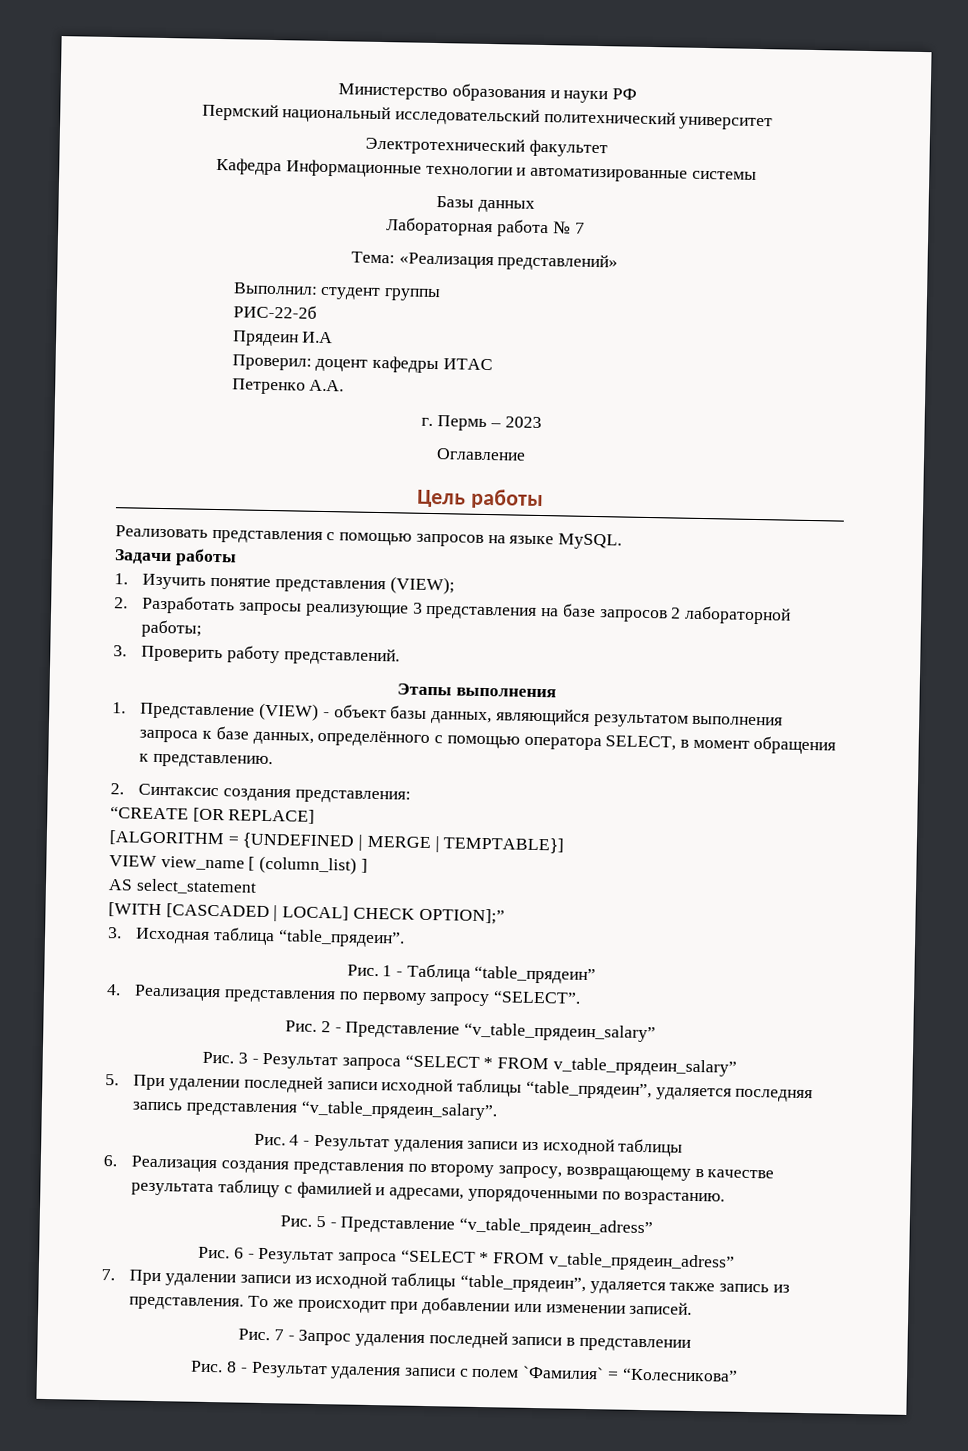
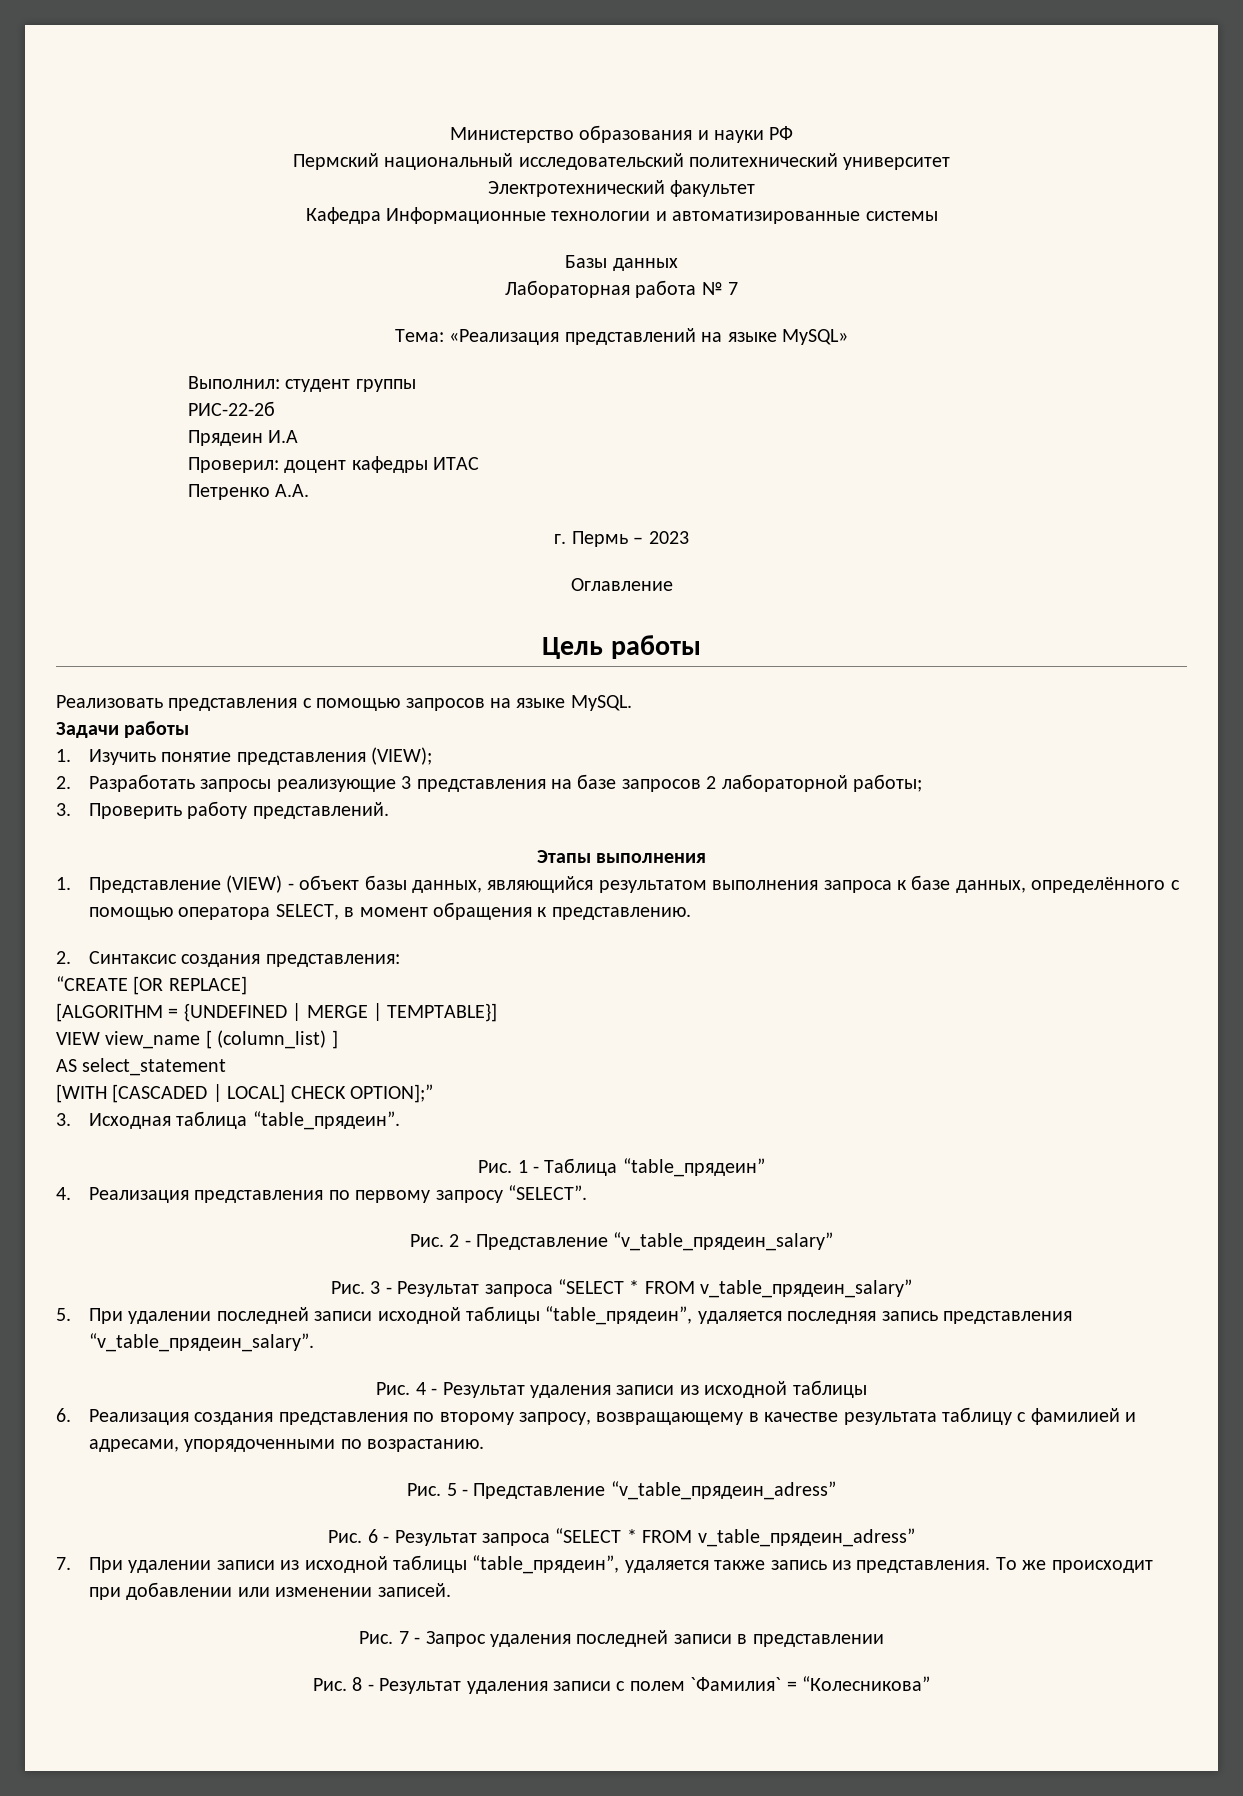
[497,253,619,272] представлений» -> [564,328,848,345] представлений на языке MySQL»

